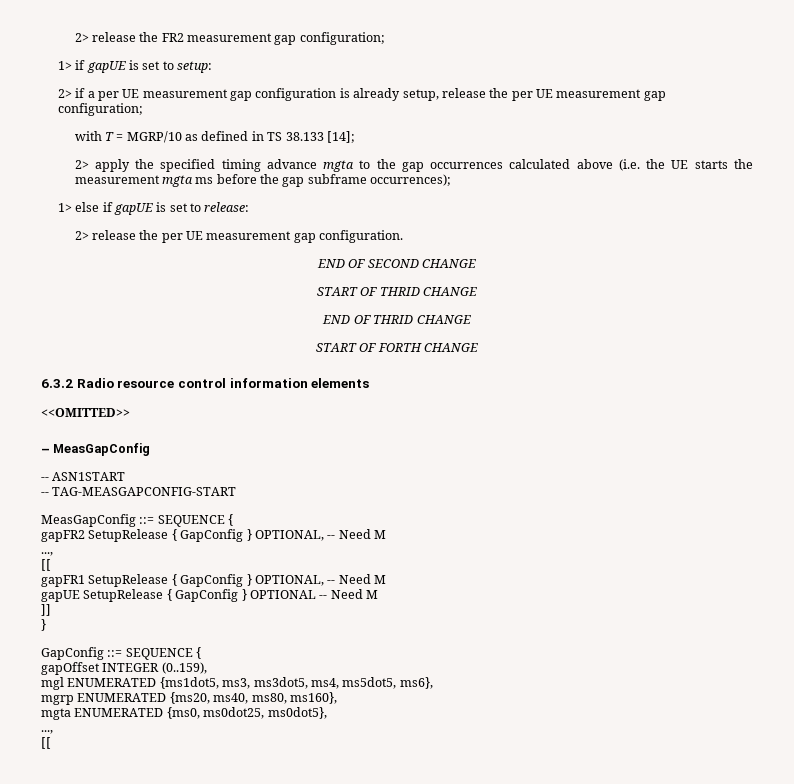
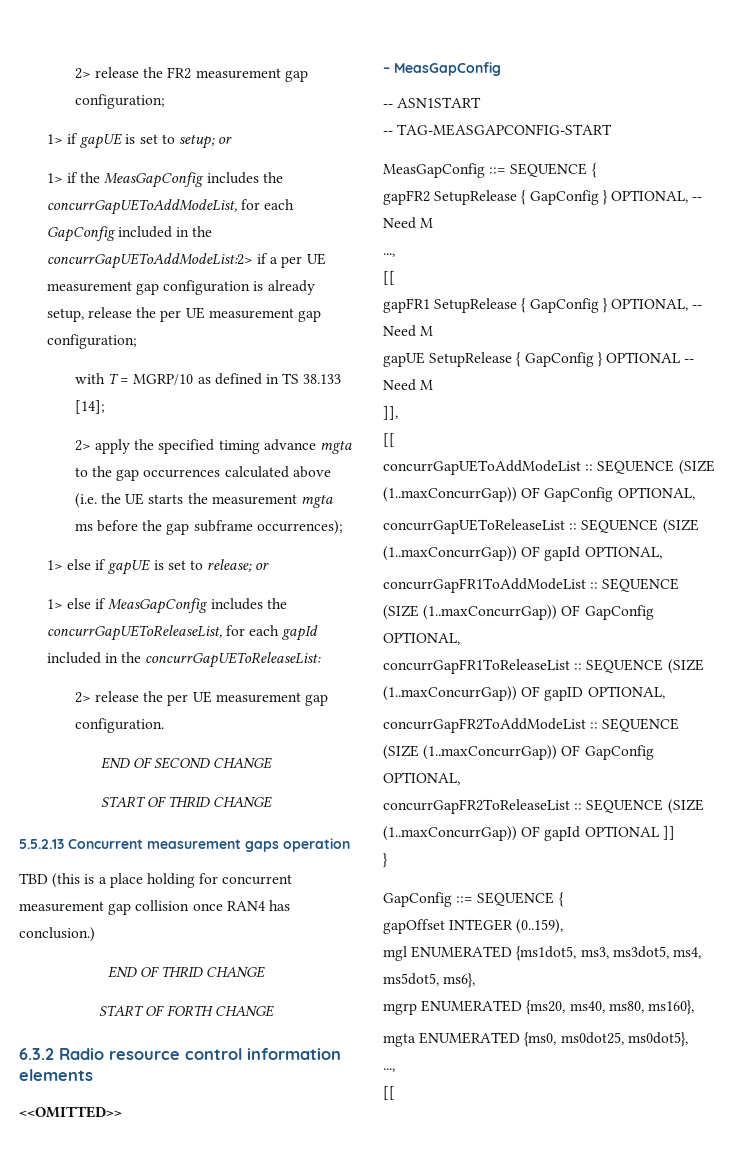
[177,61,213,73] [57,89,72,98] setup: // 2> -> [179,134,233,149] [46,172,283,188] [46,199,295,215] [46,226,213,242] [46,253,253,269] setup; or // 1> if the MeasGapConfig includes the concurrGapUEToAddModeList, for each GapConfig included in the concurrGapUEToAddModeList:2>
[204,202,250,212] release: -> [207,559,270,572] [46,598,287,614] [46,625,319,641] [46,652,322,668] release; or // 1> else if MeasGapConfig includes the concurrGapUEToReleaseList, for each gapId included in the concurrGapUEToReleaseList:
(478, 291) none -> [19,838,350,852] [19,873,293,888] [19,900,290,915] [19,927,95,942] // 5.5.2.13 Concurrent measurement gaps operation // TBD (this is a place holding for concurrent measurement gap collision once RAN4 has conclusion.)
(378, 594) none -> [383,406,398,420] [383,433,395,447] [383,460,715,475] [383,487,695,502] [383,519,699,534] [383,546,662,561] [383,578,680,593] [383,605,654,620] [383,632,460,645] [383,659,704,674] [383,686,665,701] [383,718,680,733] [383,745,654,760] [383,772,460,785] [383,799,704,814] [383,826,659,841] ]], // [[ // concurrGapUEToAddModeList :: SEQUENCE (SIZE (1..maxConcurrGap)) OF GapConfig OPTIONAL, // concurrGapUEToReleaseList :: SEQUENCE (SIZE (1..maxConcurrGap)) OF gapId OPTIONAL, // concurrGapFR1ToAddModeList :: SEQUENCE (SIZE (1..maxConcurrGap)) OF GapConfig OPTIONAL, // concurrGapFR1ToReleaseList :: SEQUENCE (SIZE (1..maxConcurrGap)) OF gapID OPTIONAL, // concurrGapFR2ToAddModeList :: SEQUENCE (SIZE (1..maxConcurrGap)) OF GapConfig OPTIONAL, // concurrGapFR2ToReleaseList :: SEQUENCE (SIZE (1..maxConcurrGap)) OF gapId OPTIONAL

